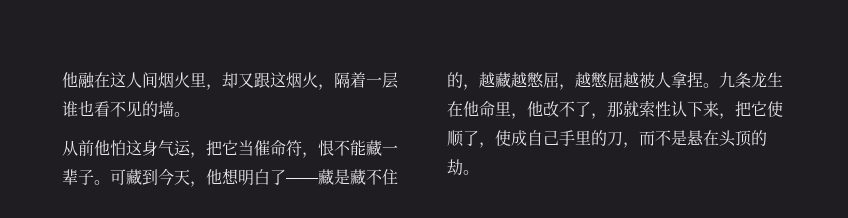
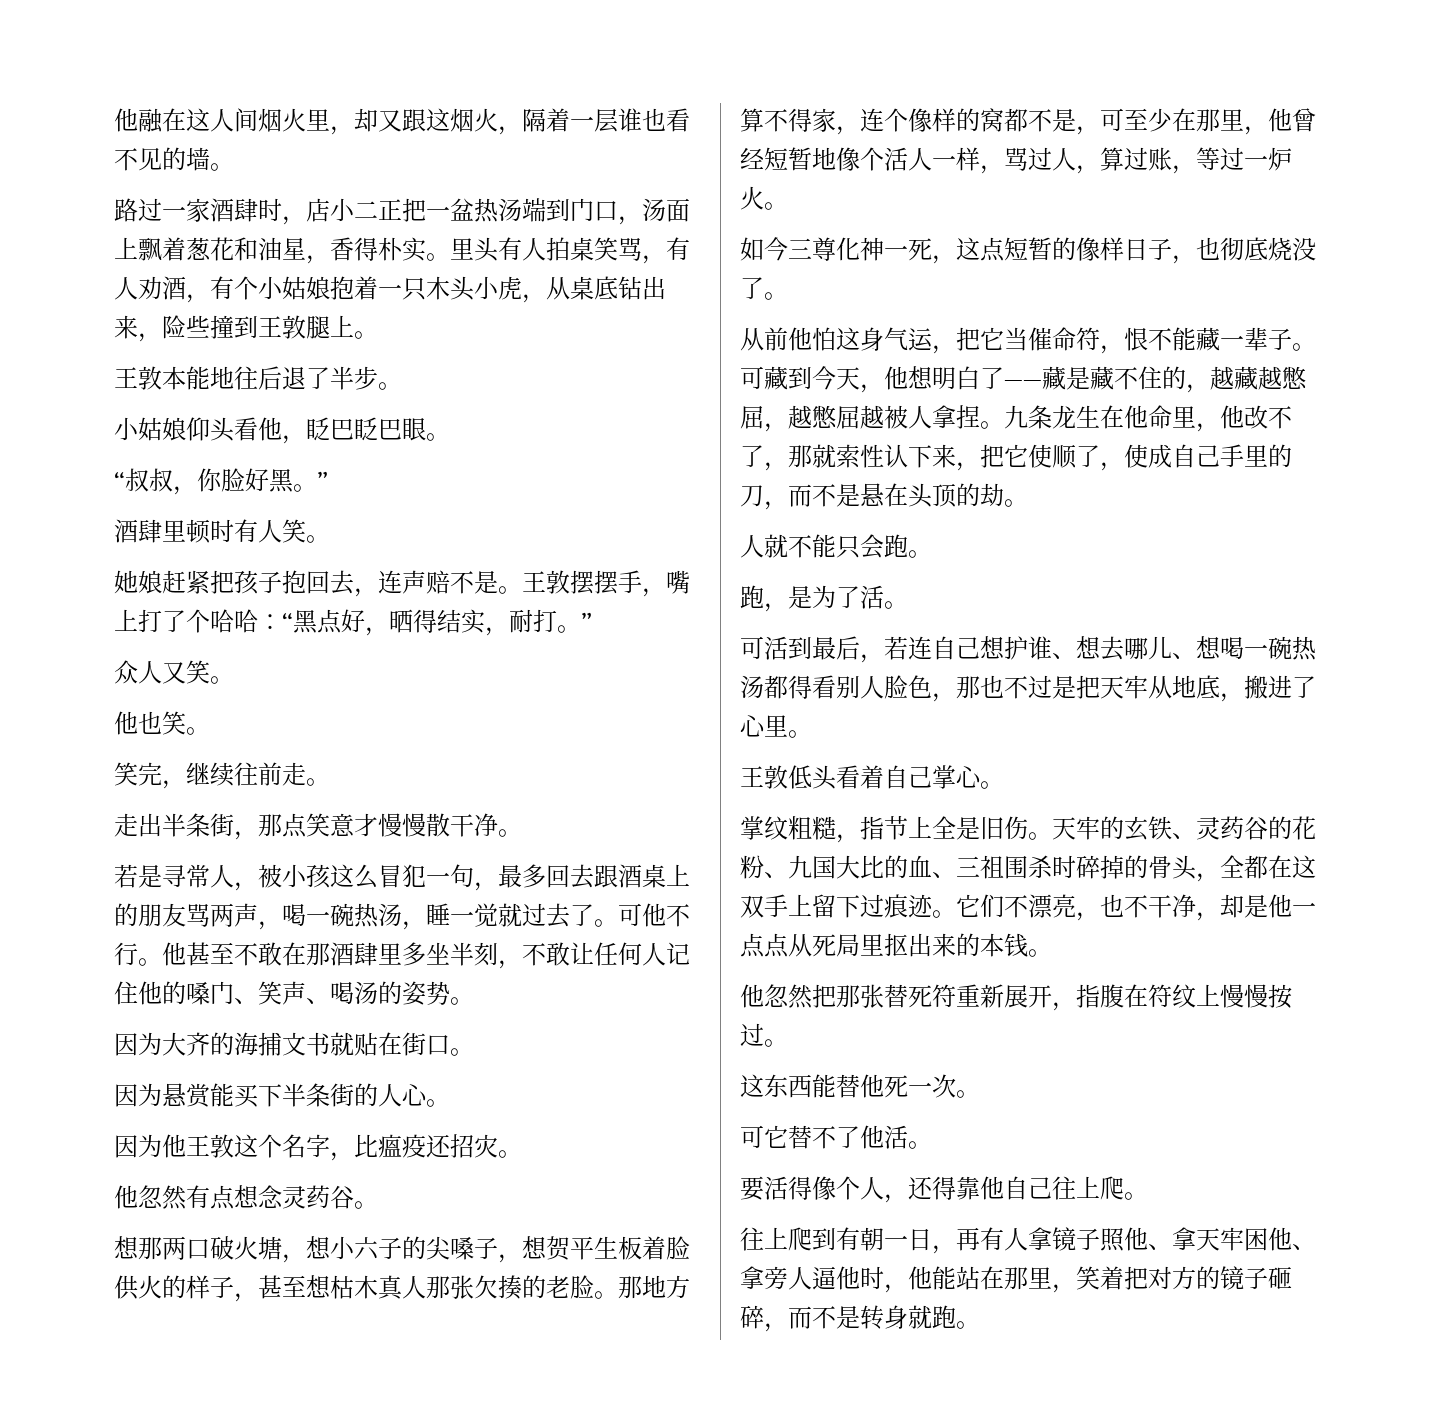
(190, 114) none -> [114,198,690,225] [114,237,690,264] [114,276,666,303] [114,315,378,342] [114,366,402,390] [114,417,450,444] [114,468,328,495] [114,519,330,544] [114,570,690,597] [114,609,592,636] [114,660,234,684] [114,711,210,735] [114,762,330,789] [114,813,522,840] [114,864,690,891] [114,903,690,930] [114,942,690,969] [114,981,474,1006] [114,1032,474,1056] [114,1083,450,1108] [114,1134,522,1161] [114,1185,378,1210] [114,1236,690,1263] [114,1275,690,1302] [740,108,1316,135] [740,147,1292,174] [740,186,788,210] [740,237,1316,264] [740,277,788,300] // 路过一家酒肆时，店小二正把一盆热汤端到门口，汤面上飘着葱花和油星，香得朴实。里头有人拍桌笑骂，有人劝酒，有个小姑娘抱着一只木头小虎，从桌底钻出来，险些撞到王敦腿上。 // 王敦本能地往后退了半步。 // 小姑娘仰头看他，眨巴眨巴眼。 // “叔叔，你脸好黑。” // 酒肆里顿时有人笑。 // 她娘赶紧把孩子抱回去，连声赔不是。王敦摆摆手，嘴上打了个哈哈：“黑点好，晒得结实，耐打。” // 众人又笑。 // 他也笑。 // 笑完，继续往前走。 // 走出半条街，那点笑意才慢慢散干净。 // 若是寻常人，被小孩这么冒犯一句，最多回去跟酒桌上的朋友骂两声，喝一碗热汤，睡一觉就过去了。可他不行。他甚至不敢在那酒肆里多坐半刻，不敢让任何人记住他的嗓门、笑声、喝汤的姿势。 // 因为大齐的海捕文书就贴在街口。 // 因为悬赏能买下半条街的人心。 // 因为他王敦这个名字，比瘟疫还招灾。 // 他忽然有点想念灵药谷。 // 想那两口破火塘，想小六子的尖嗓子，想贺平生板着脸供火的样子，甚至想枯木真人那张欠揍的老脸。那地方算不得家，连个像样的窝都不是，可至少在那里，他曾经短暂地像个活人一样，骂过人，算过账，等过一炉火。 // 如今三尊化神一死，这点短暂的像样日子，也彻底烧没了。
(479, 172) none -> [740,534,932,559] [740,585,908,612] [740,636,1317,663] [740,675,1316,702] [740,715,812,738] [740,765,1004,790] [740,816,1316,843] [740,855,1316,882] [740,894,1316,921] [740,933,1052,958] [740,984,1292,1011] [740,1023,788,1047] [740,1074,980,1098] [740,1125,932,1149] [740,1176,1148,1203] [740,1227,1316,1254] [740,1266,1292,1293] [740,1305,980,1332] // 人就不能只会跑。 // 跑，是为了活。 // 可活到最后，若连自己想护谁、想去哪儿、想喝一碗热汤都得看别人脸色，那也不过是把天牢从地底，搬进了心里。 // 王敦低头看着自己掌心。 // 掌纹粗糙，指节上全是旧伤。天牢的玄铁、灵药谷的花粉、九国大比的血、三祖围杀时碎掉的骨头，全都在这双手上留下过痕迹。它们不漂亮，也不干净，却是他一点点从死局里抠出来的本钱。 // 他忽然把那张替死符重新展开，指腹在符纹上慢慢按过。 // 这东西能替他死一次。 // 可它替不了他活。 // 要活得像个人，还得靠他自己往上爬。 // 往上爬到有朝一日，再有人拿镜子照他、拿天牢困他、拿旁人逼他时，他能站在那里，笑着把对方的镜子砸碎，而不是转身就跑。

